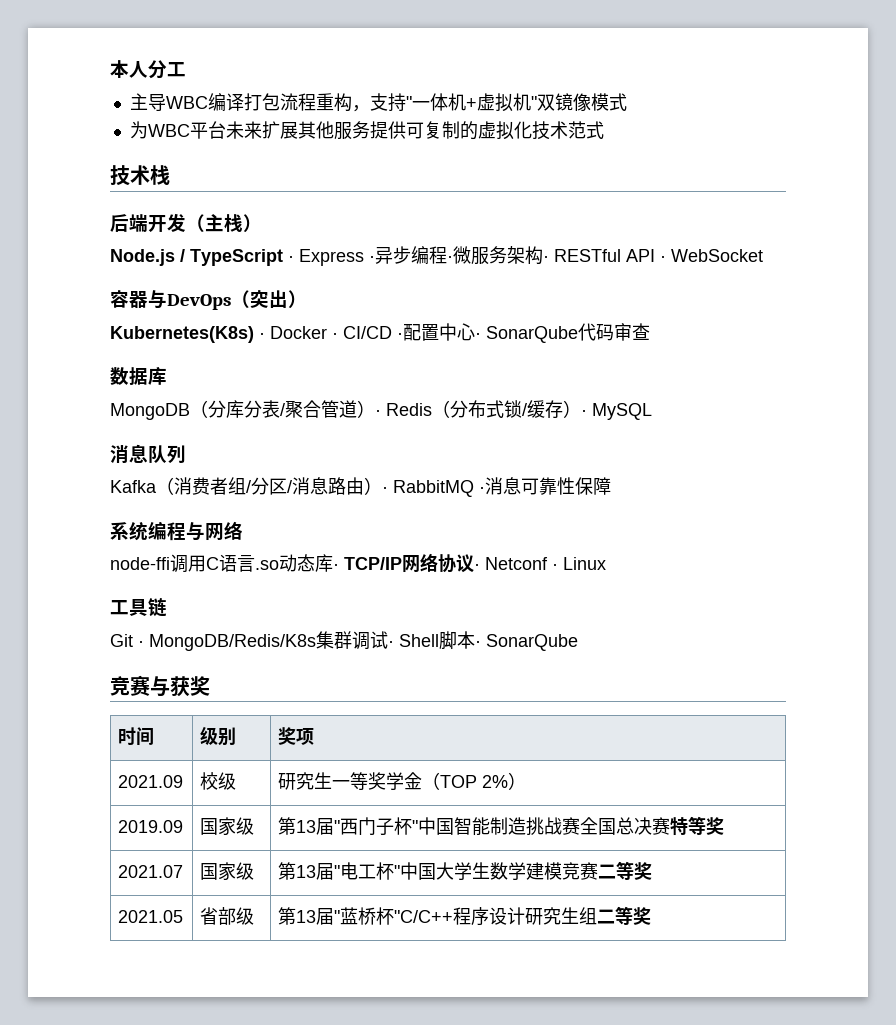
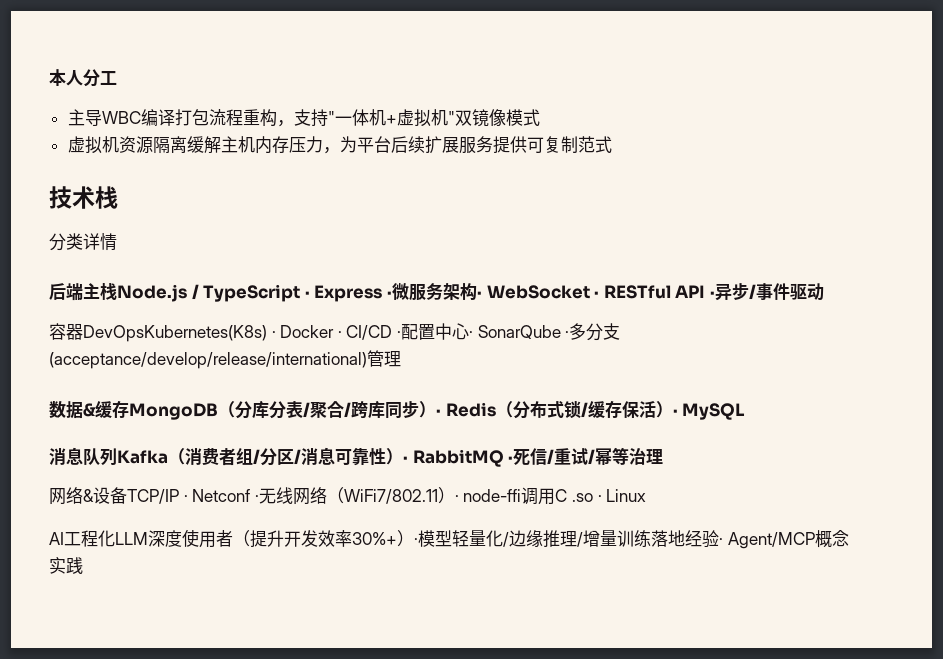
[129,121,334,139] 为WBC平台未来扩展其他 -> [67,136,459,154] 虚拟机资源隔离缓解主机内存压力，为平台后续扩展
[459,121,568,140] 的虚拟化技术 -> (578, 144) none
(170, 175) none -> [49,233,117,251] // 分类详情
[148,213,262,233] 开发（主栈） // -> [83,283,117,300] 主栈
[375,246,453,264] 异步编程· -> (392, 294) none
(549, 259) none -> [486,285,600,299] WebSocket ·
[671,249,763,262] [110,290,307,310] [110,326,254,343] WebSocket // 容器与DevOps（突出） // Kubernetes(K8s) -> [714,283,824,301] [49,323,267,342] 异步/事件驱动 // 容器DevOpsKubernetes(K8s)
[578,323,650,341] 代码审查 -> [565,323,621,341] [49,350,401,369] ·多分支(acceptance/develop/release/international)管理
[148,367,167,385] 库 // -> [83,400,129,418] &缓存
[321,400,357,418] 管道 -> [344,401,419,419] /跨库同步
(563, 409) none -> [621,401,656,418] 保活
(186, 454) // -> (117, 457) none
[328,477,364,495] 路由 -> [335,448,386,466] 可靠性
[485,477,611,495] [110,521,243,541] [110,553,606,573] [110,598,167,617] [110,631,578,651] [110,675,210,697] [118,727,155,746] [200,726,237,746] [278,727,315,745] [118,775,184,788] [200,772,237,790] [278,772,527,790] [118,820,184,833] [200,817,255,836] [278,816,725,836] [118,865,184,878] [200,862,255,881] [278,861,653,880] [118,910,184,923] [200,907,255,925] [278,906,652,926] 消息可靠性保障 // 系统编程与网络 // node-ffi调用C语言.so动态库· TCP/IP网络协议· Netconf · Linux // 工具链 // Git · MongoDB/Redis/K8s集群调试· Shell脚本· SonarQube // 竞赛与获奖 // 时间 | 级别 | 奖项 // 2021.09 | 校级 | 研究生一等奖学金（TOP 2%） // 2019.09 | 国家级 | 第13届"西门子杯"中国智能制造挑战赛全国总决赛特等奖 // 2021.07 | 国家级 | 第13届"电工杯"中国大学生数学建模竞赛二等奖 // 2021.05 | 省部级 | 第13届"蓝桥杯"C/C++程序设计研究生组二等奖 -> [513,447,664,465] [49,487,647,505] [49,529,849,549] [49,557,83,574] 死信/重试/幂等治理 // 网络&设备TCP/IP · Netconf ·无线网络（WiFi7/802.11）· node-ffi调用C .so · Linux // AI工程化LLM深度使用者（提升开发效率30%+）·模型轻量化/边缘推理/增量训练落地经验· Agent/MCP概念实践

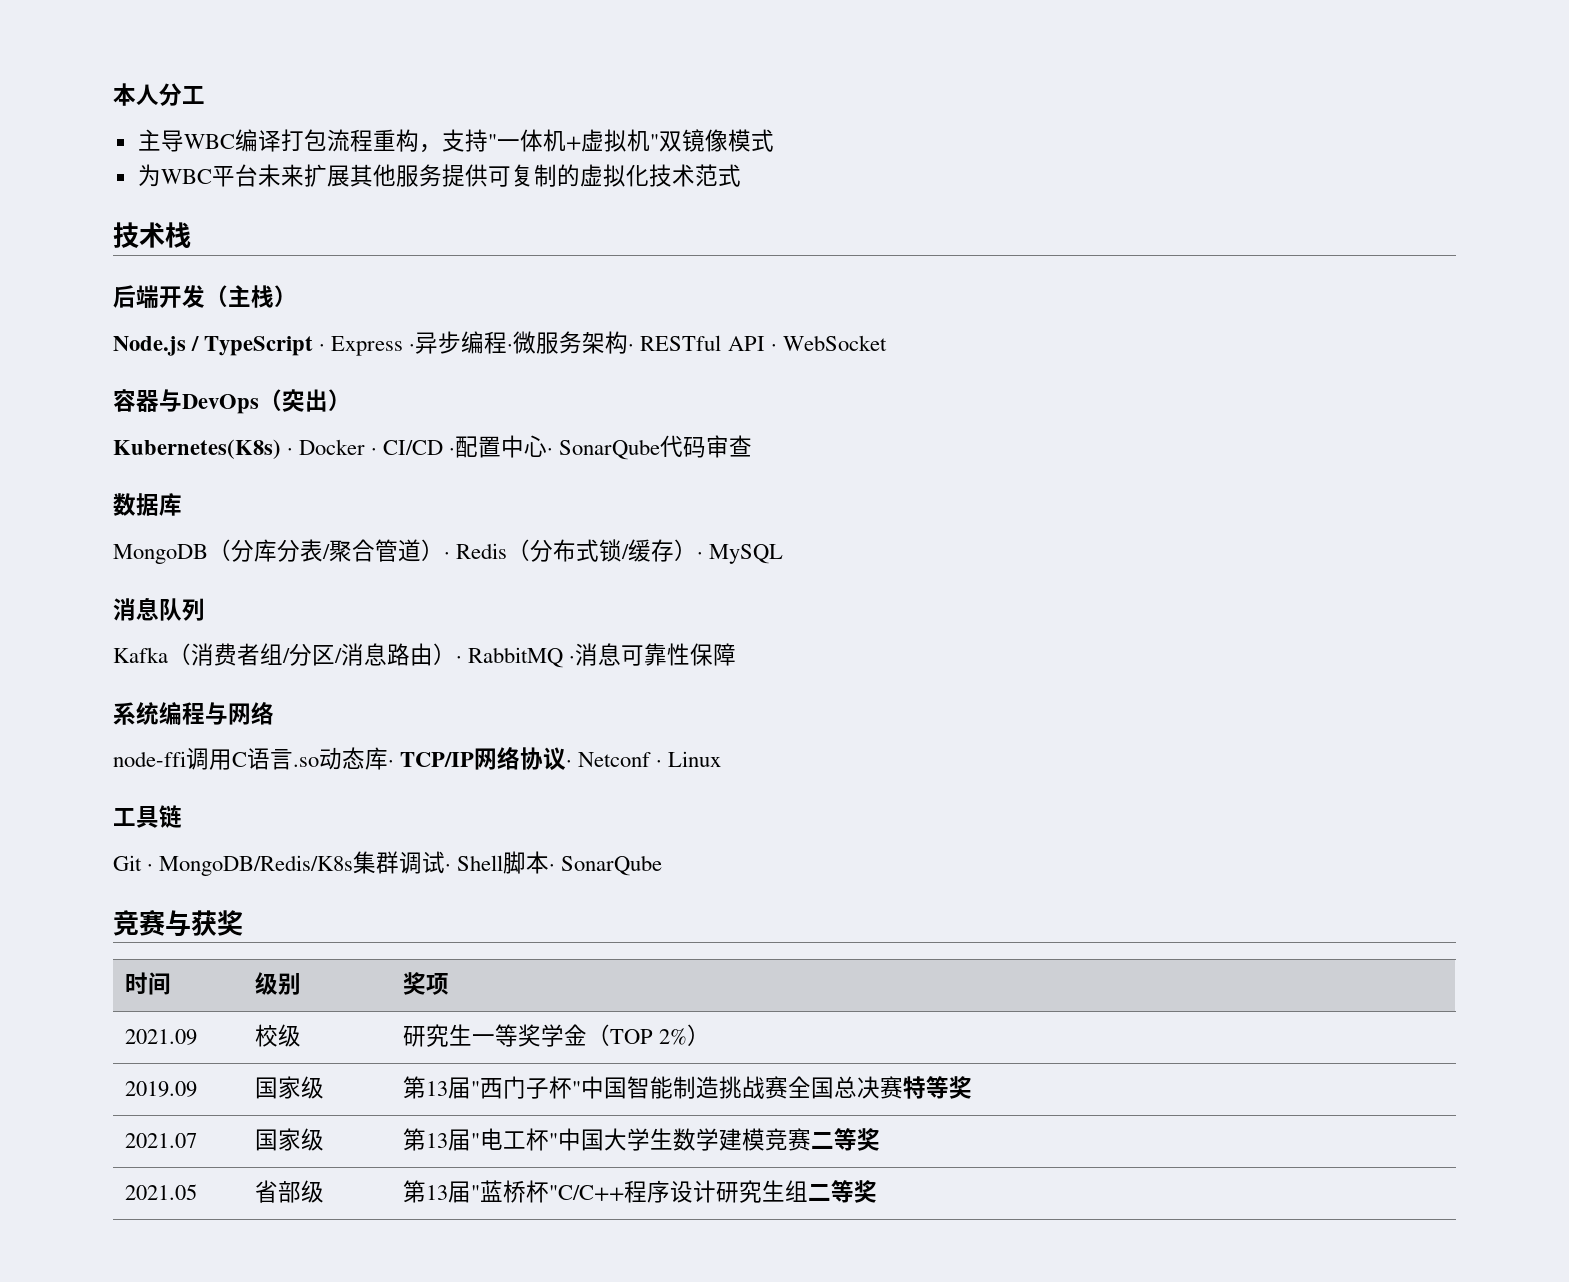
[67,136,459,154] 虚拟机资源隔离缓解主机内存压力，为平台后续扩展 -> [137,164,396,187] 为WBC平台未来扩展其他
(578, 144) none -> [556,164,695,187] 的虚拟化技术
[49,233,117,251] // 分类详情 -> (191, 235) none
[83,283,117,300] 主栈 -> [159,285,297,308] 开发（主栈） //
(392, 294) none -> [415,331,514,354] 异步编程·
[486,285,600,299] WebSocket · -> (635, 347) none
[714,283,824,301] [49,323,267,342] 异步/事件驱动 // 容器DevOpsKubernetes(K8s) -> [782,335,887,351] [113,389,351,414] [113,439,281,459] WebSocket // 容器与DevOps（突出） // Kubernetes(K8s)
[565,323,621,341] [49,350,401,369] ·多分支(acceptance/develop/release/international)管理 -> [660,435,753,458] 代码审查
[83,400,129,418] &缓存 -> [159,493,182,516] 库 //
[344,401,419,419] /跨库同步 -> [375,539,421,562] 管道
[621,401,656,418] 保活 -> (675, 550) none
(117, 457) none -> (205, 609) //
[335,448,386,466] 可靠性 -> [387,643,433,666] 路由
[513,447,664,465] [49,487,647,505] [49,529,849,549] [49,557,83,574] 死信/重试/幂等治理 // 网络&设备TCP/IP · Netconf ·无线网络（WiFi7/802.11）· node-ffi调用C .so · Linux // AI工程化LLM深度使用者（提升开发效率30%+）·模型轻量化/边缘推理/增量训练落地经验· Agent/MCP概念实践 -> [575,643,737,666] [113,701,274,725] [113,746,722,771] [113,805,182,828] [113,851,663,876] [113,909,243,937] [125,972,172,995] [255,972,302,995] [403,972,450,995] [125,1029,198,1045] [255,1024,302,1047] [403,1024,711,1047] [125,1081,198,1097] [255,1076,325,1099] [403,1076,973,1099] [125,1133,198,1148] [255,1128,325,1151] [403,1128,881,1151] [125,1184,198,1200] [255,1180,325,1203] [403,1180,878,1203] 消息可靠性保障 // 系统编程与网络 // node-ffi调用C语言.so动态库· TCP/IP网络协议· Netconf · Linux // 工具链 // Git · MongoDB/Redis/K8s集群调试· Shell脚本· SonarQube // 竞赛与获奖 // 时间 | 级别 | 奖项 // 2021.09 | 校级 | 研究生一等奖学金（TOP 2%） // 2019.09 | 国家级 | 第13届"西门子杯"中国智能制造挑战赛全国总决赛特等奖 // 2021.07 | 国家级 | 第13届"电工杯"中国大学生数学建模竞赛二等奖 // 2021.05 | 省部级 | 第13届"蓝桥杯"C/C++程序设计研究生组二等奖

